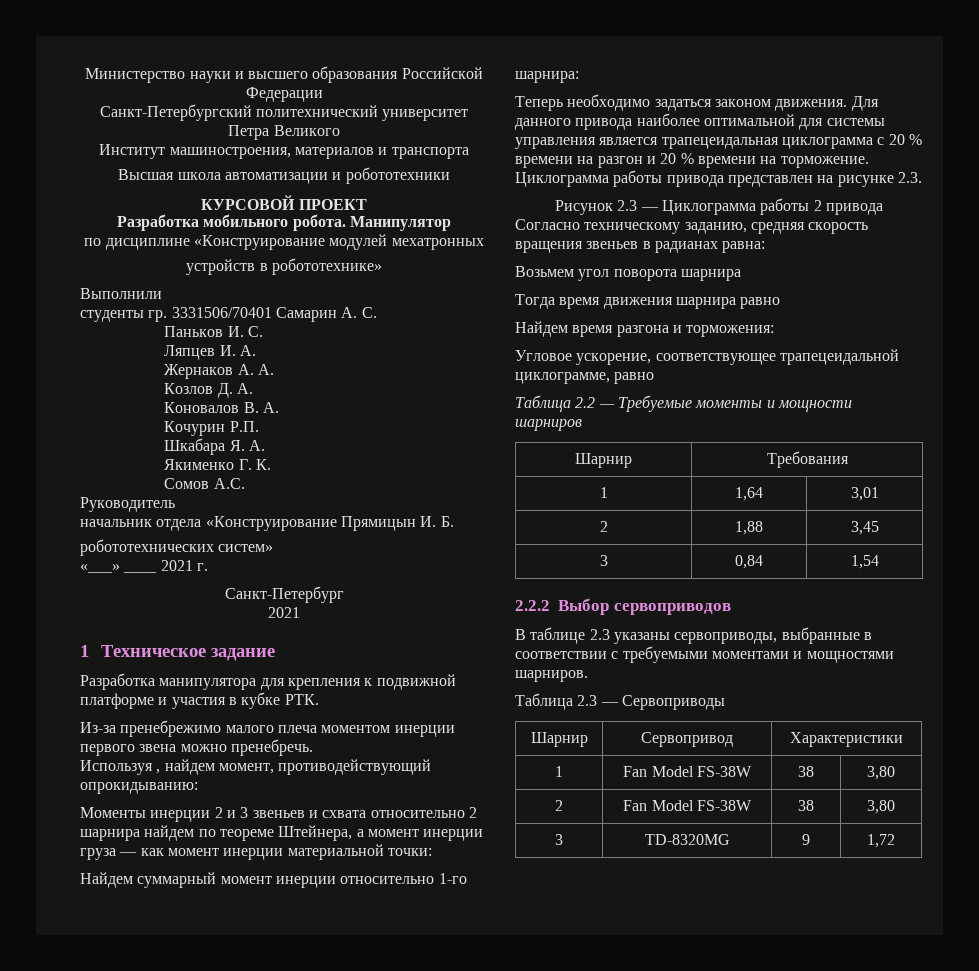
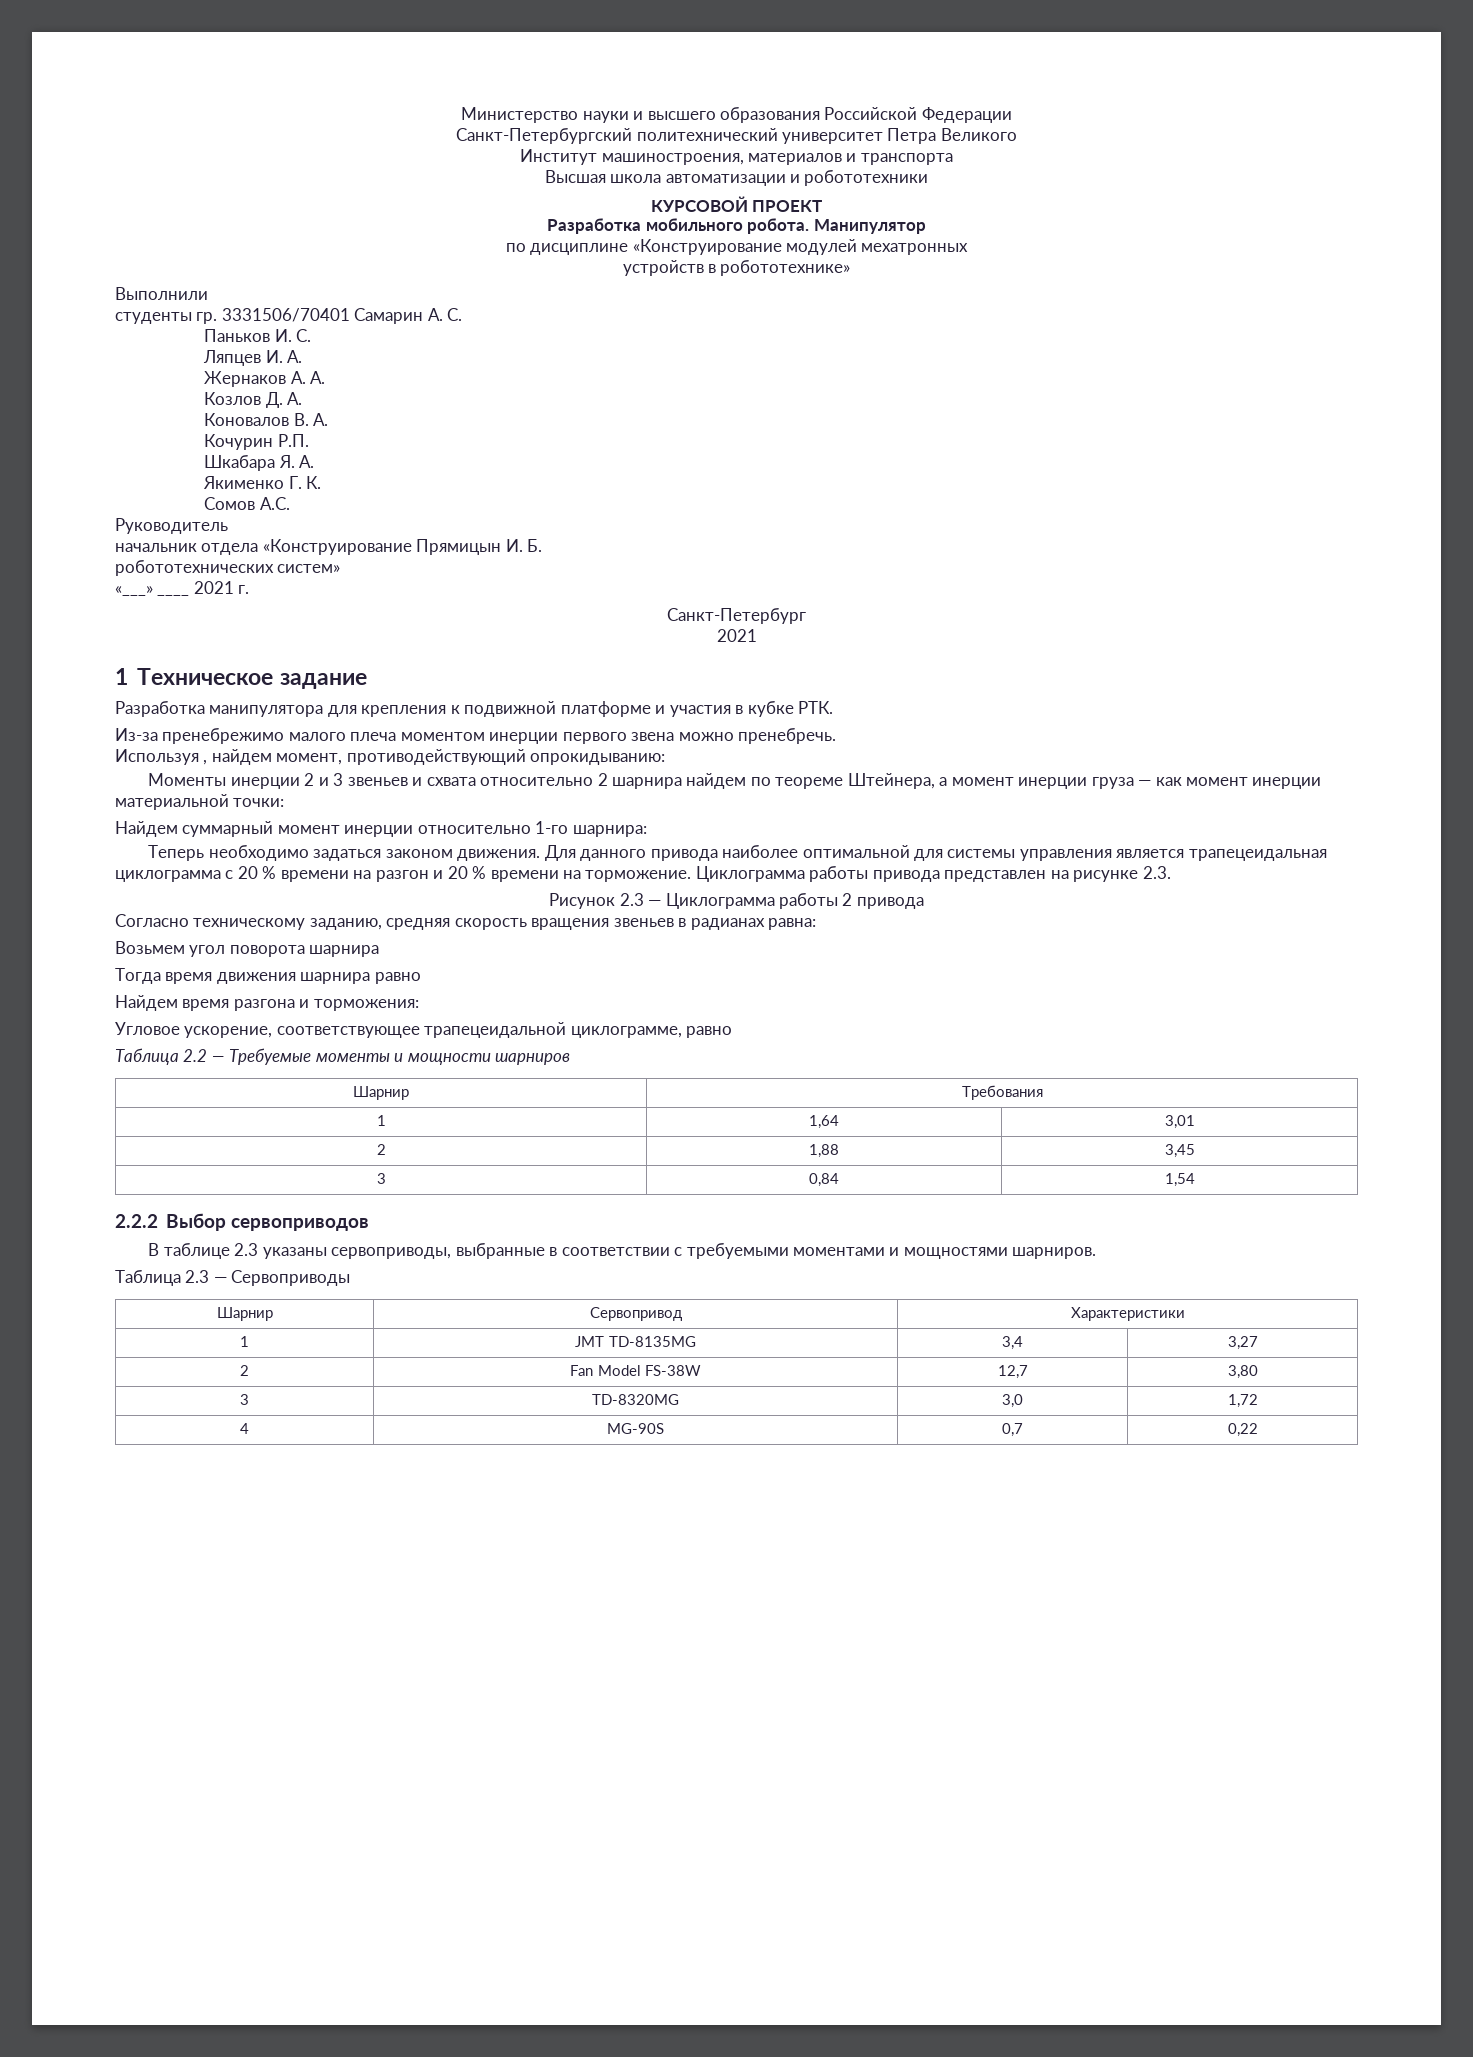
[623,766,752,777] [798,766,814,777] [867,766,895,780] Fan Model FS-38W | 38 | 3,80 -> [575,1336,696,1347] [1002,1336,1023,1350] [1227,1336,1258,1350] JMT TD-8135MG | 3,4 | 3,27
[798,800,814,811] 38 -> [997,1365,1028,1379] 12,7
[802,834,810,845] 9 -> [1002,1394,1023,1408] 3,0
(895, 841) none -> [240,1423,249,1434] [607,1423,664,1434] [1002,1423,1023,1437] [1227,1423,1258,1437] // 4 | MG-90S | 0,7 | 0,22

